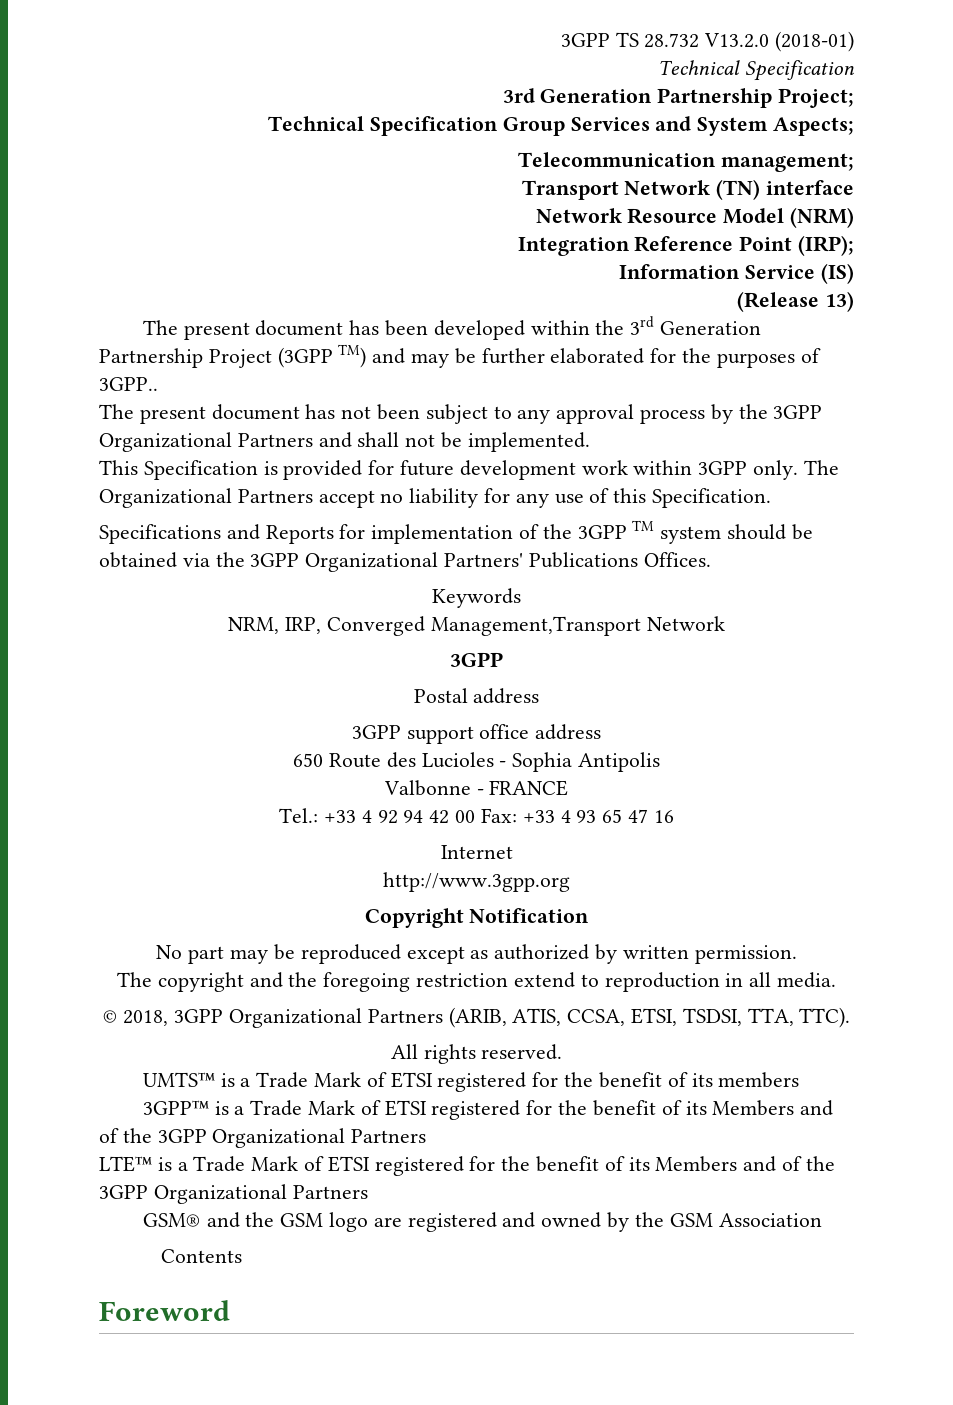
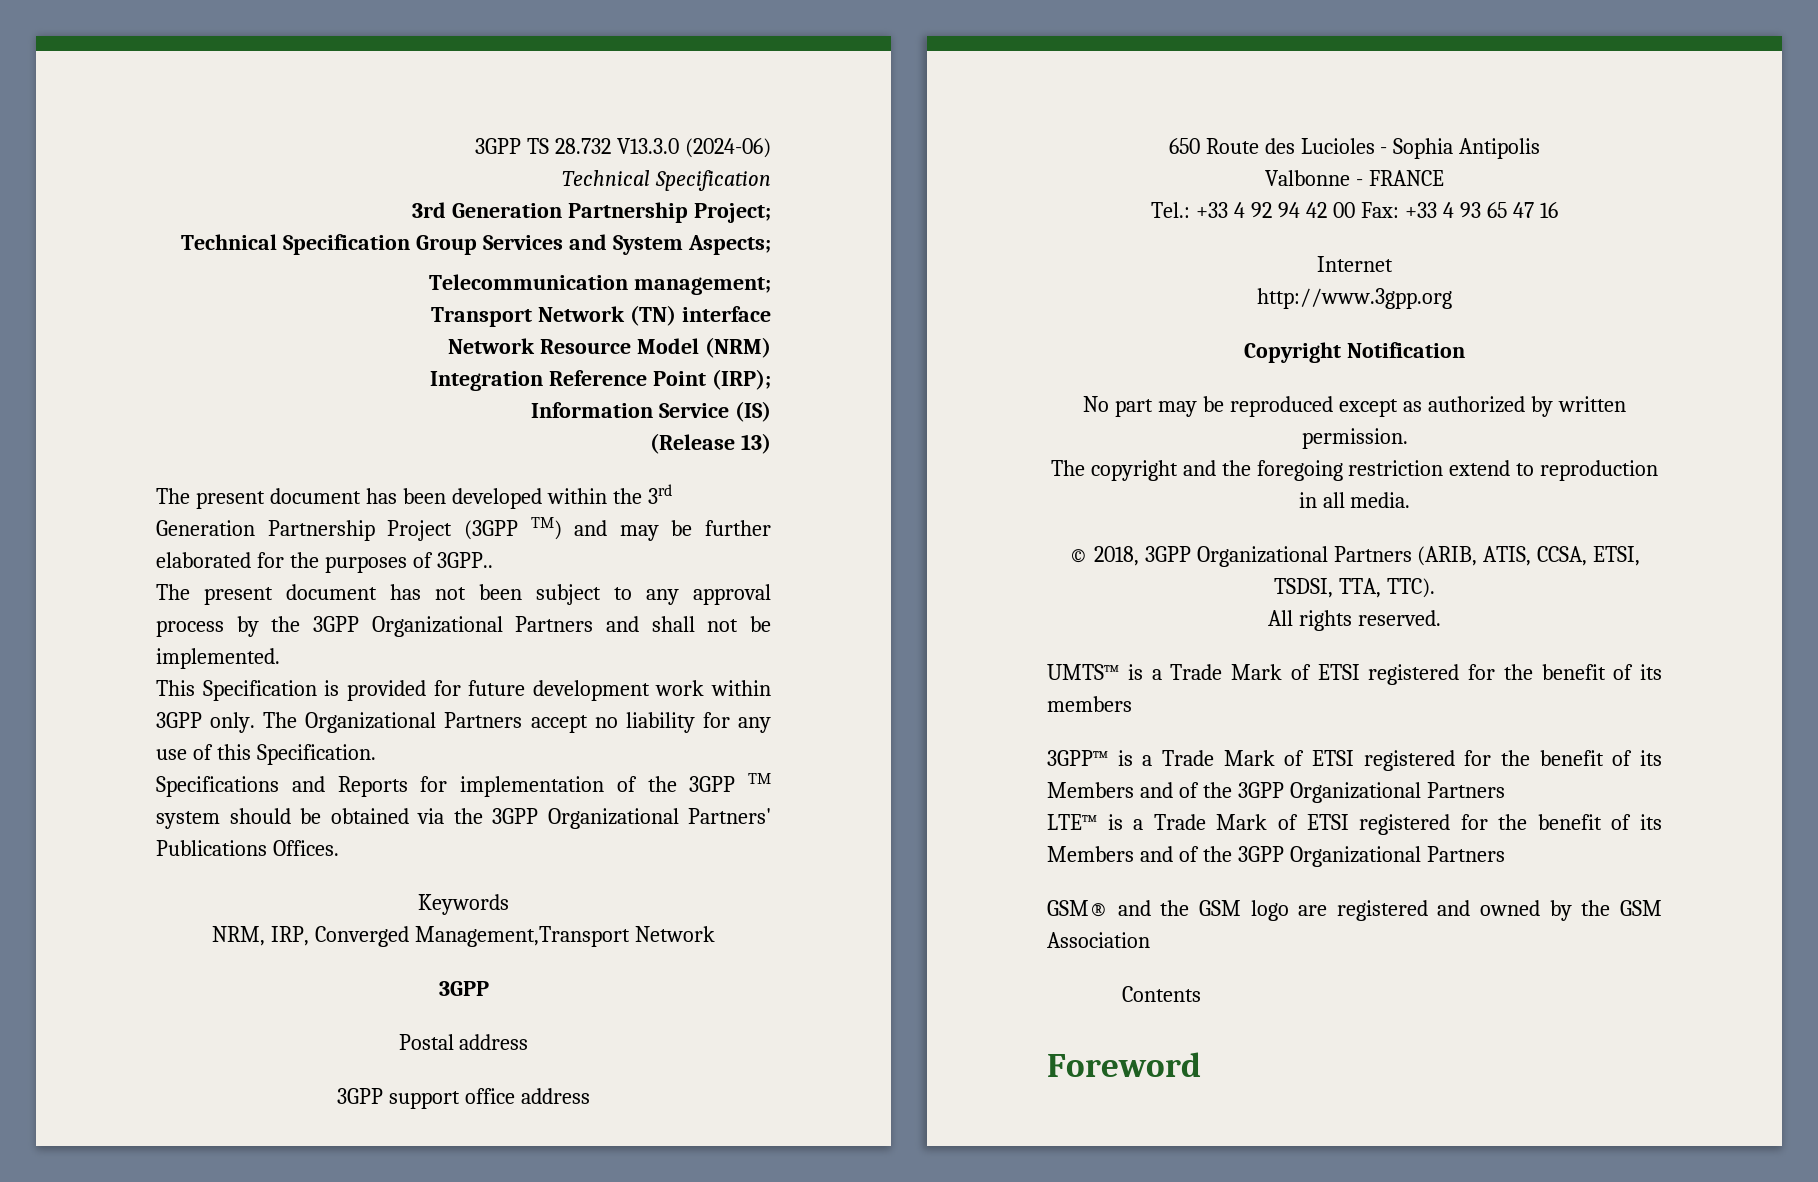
[704,31,854,52] V13.2.0 (2018-01) -> [617,138,771,158] V13.3.0 (2024-06)

